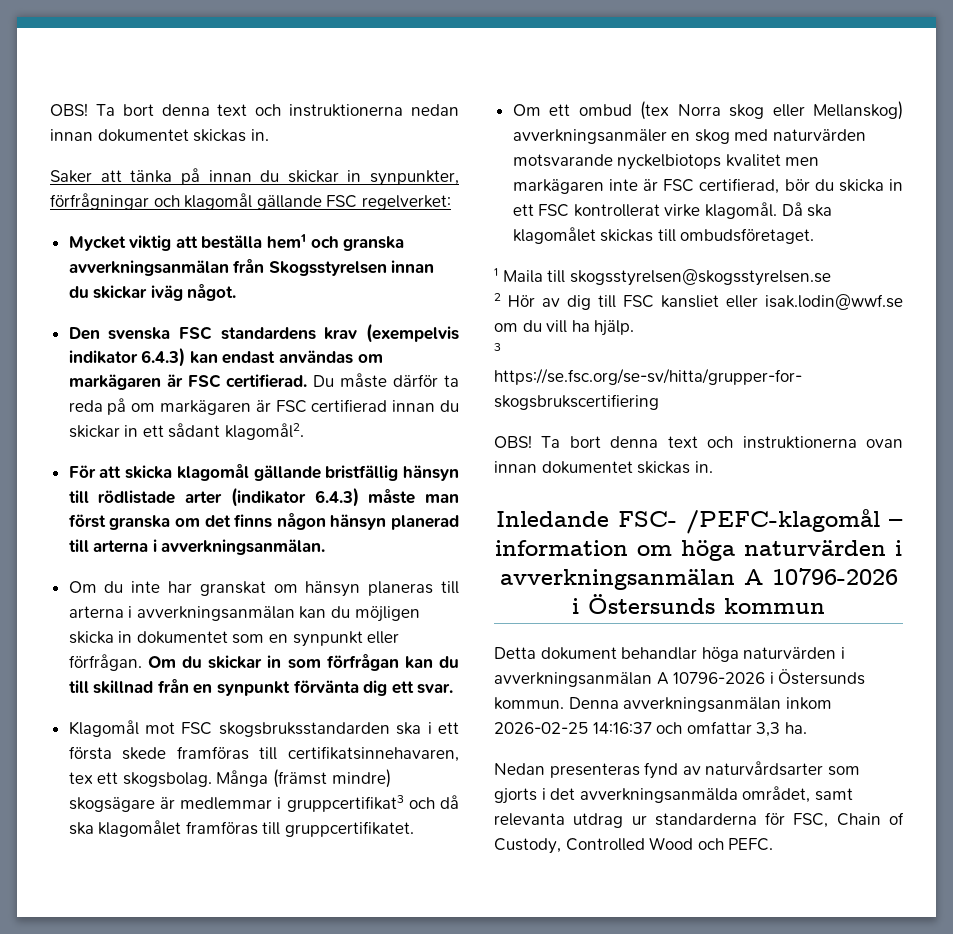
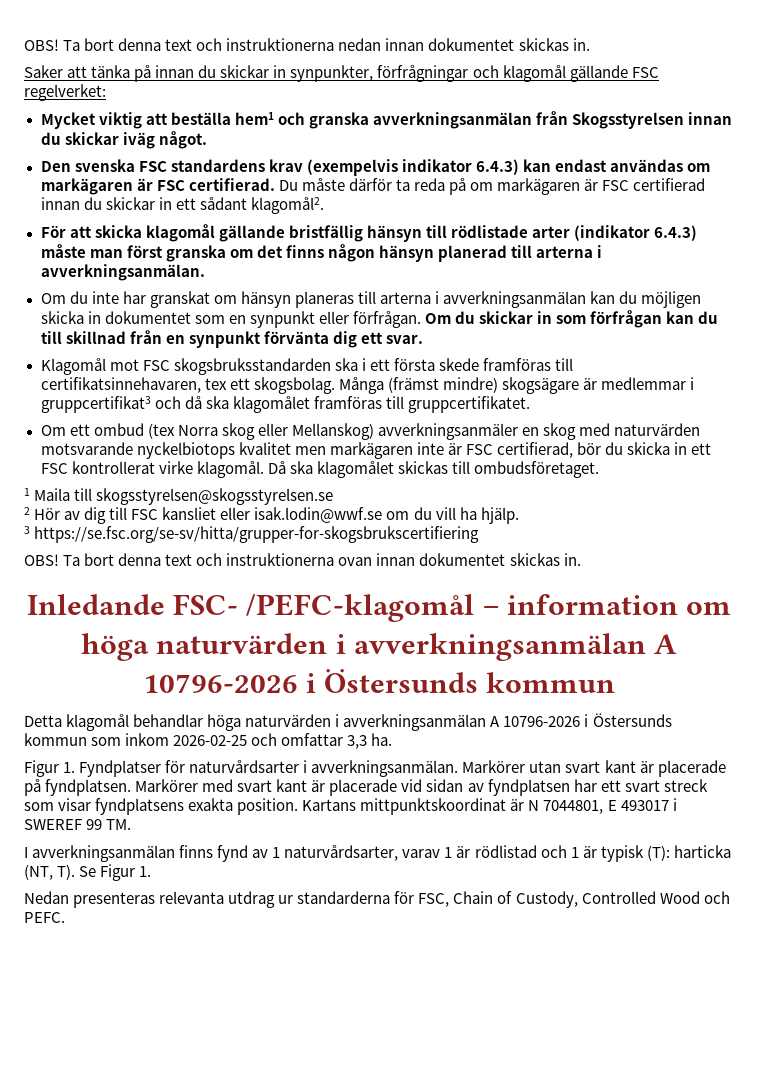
[540,647,617,660] dokument -> [66,714,130,731] klagomål
[494,697,782,712] kommun. Denna avverkningsanmälan -> [24,733,122,746] kommun som
[592,722,652,734] 14:16:37 -> (248, 740) none
[494,761,860,779] [494,786,853,804] Nedan presenteras fynd av naturvårdsarter som gjorts i det avverkningsanmälda området, samt -> [24,760,726,777] [24,779,708,796] [24,798,677,815] [24,819,132,830] [24,845,731,862] [24,864,152,881] [24,891,156,908] Figur 1. Fyndplatser för naturvårdsarter i avverkningsanmälan. Markörer utan svart kant är placerade på fyndplatsen. Markörer med svart kant är placerade vid sidan av fyndplatsen har ett svart streck som visar fyndplatsens exakta position. Kartans mittpunktskoordinat är N 7044801, E 493017 i SWEREF 99 TM. // I avverkningsanmälan finns fynd av 1 naturvårdsarter, varav 1 är rödlistad och 1 är typisk (T): harticka (NT, T). Se Figur 1. // Nedan presenteras

